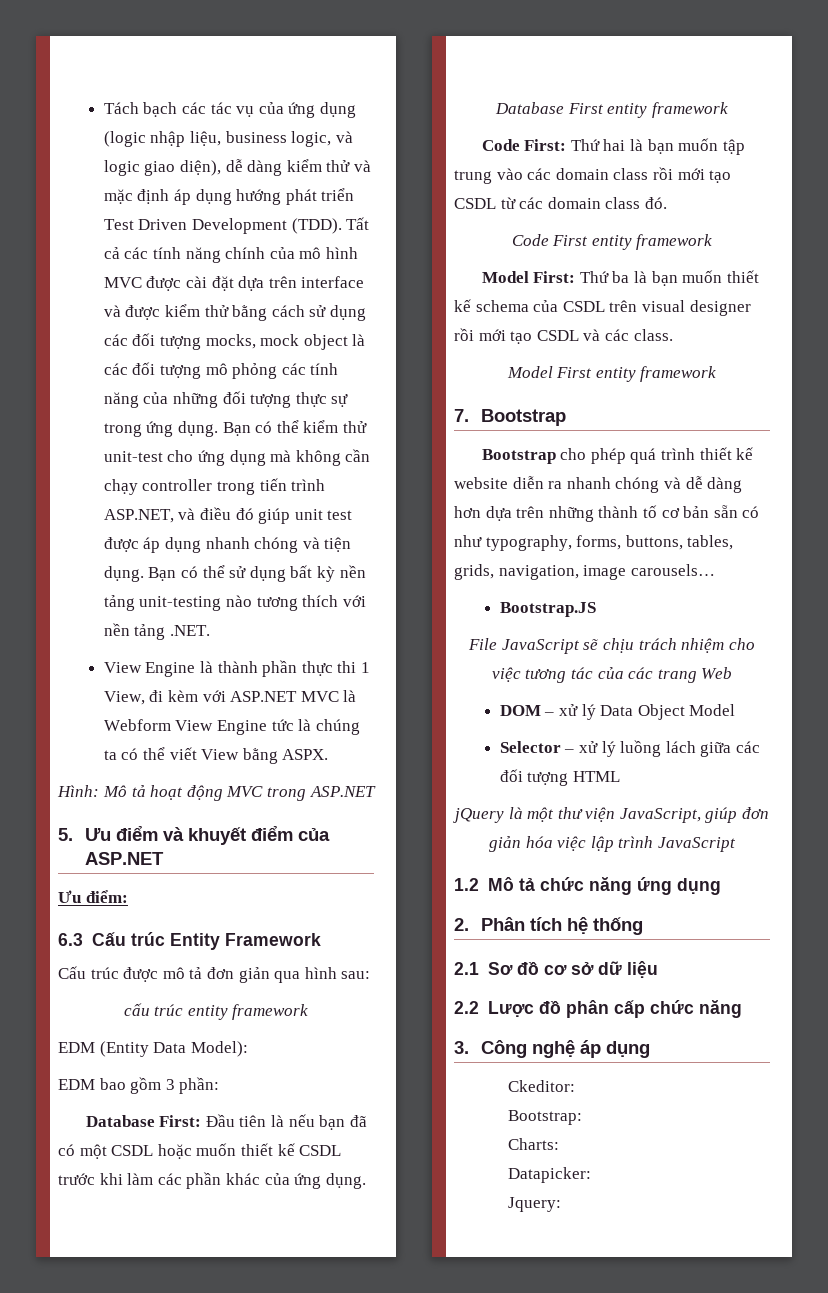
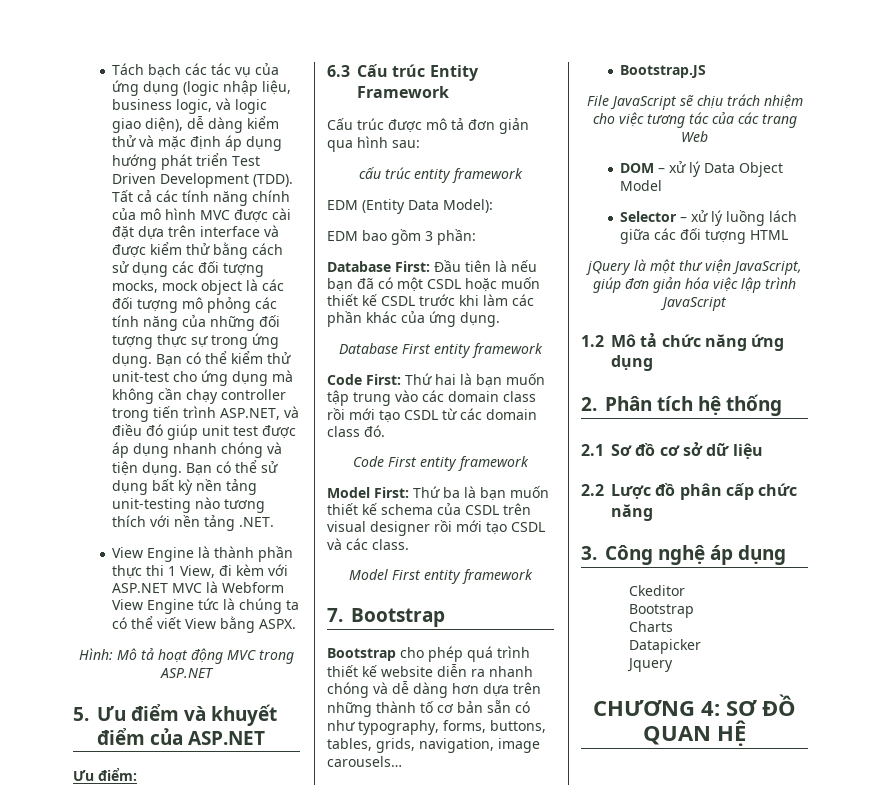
[508,1080,576,1092] [508,1110,583,1125] [508,1138,560,1150] [508,1167,592,1183] [508,1197,562,1212] Ckeditor: // Bootstrap: // Charts: // Datapicker: // Jquery: -> [628,585,685,596] [628,604,694,618] [628,621,673,632] [628,639,701,654] [626,658,673,672] [593,694,796,716] [643,720,746,746] Ckeditor // Bootstrap // Charts // Datapicker // Jquery // CHƯƠNG 4: SƠ ĐỒ QUAN HỆ

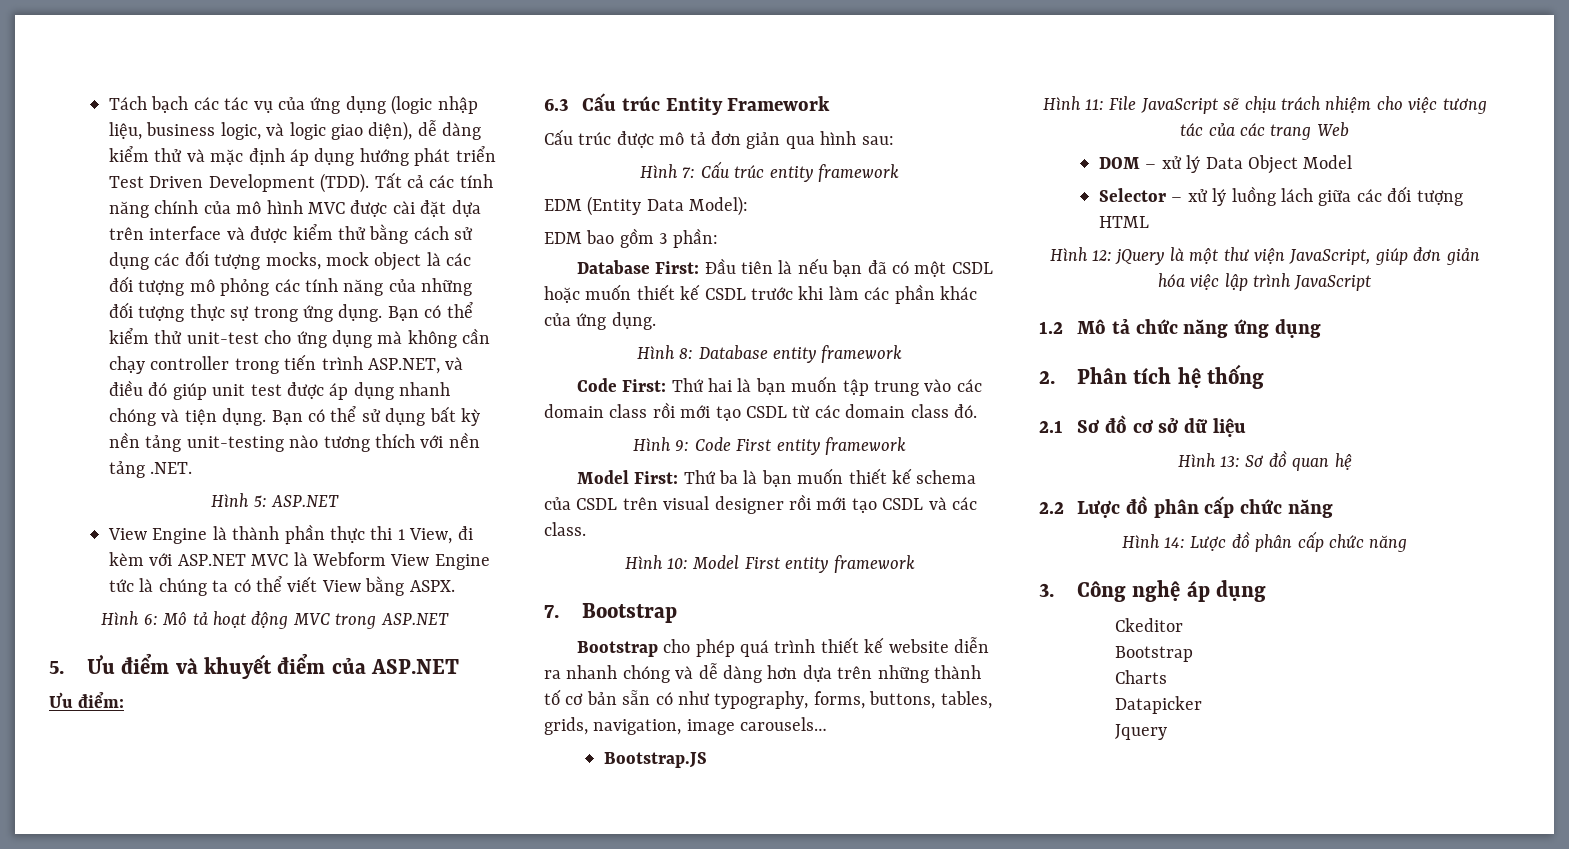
(275, 522) none -> [211,493,339,507] // Hình 5: ASP.NET
[79,648,113,660] Hình: -> [101,611,158,625] Hình 6:
[359,167,381,179] cấu -> [640,161,730,178] Hình 7: Cấu
[339,343,431,354] Database First -> [636,345,768,360] Hình 8: Database
(385, 431) none -> [633,437,690,451] Hình 9:
(409, 544) none -> [624,555,688,569] Hình 10:
(707, 71) none -> [1042,96,1104,110] Hình 11:
(789, 235) none -> [1049,247,1112,261] Hình 12:
(763, 451) none -> [1177,450,1352,471] // Hình 13: Sơ đồ quan hệ
(653, 512) none -> [1121,531,1408,552] // Hình 14: Lược đồ phân cấp chức năng
[593,694,796,716] [643,720,746,746] // CHƯƠNG 4: SƠ ĐỒ QUAN HỆ -> (1167, 732) none

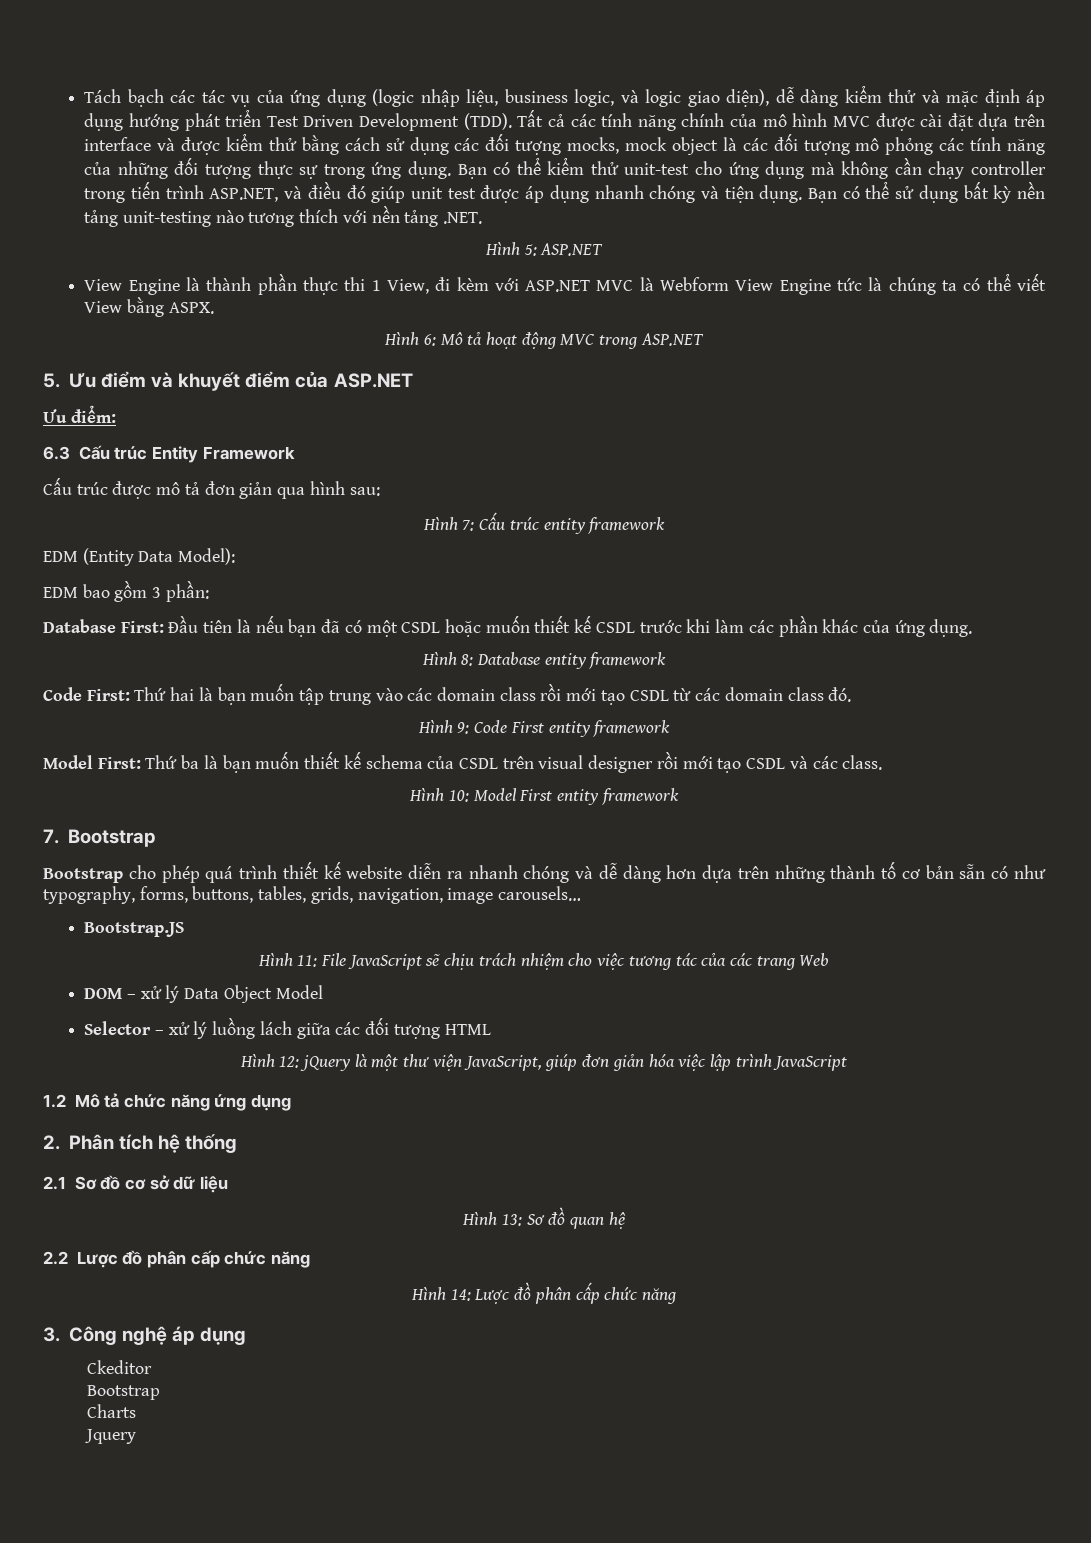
[1114,696,1202,714] // Datapicker -> (137, 1411) none

